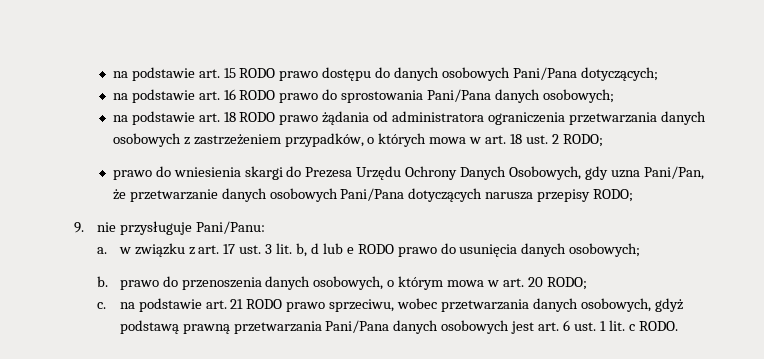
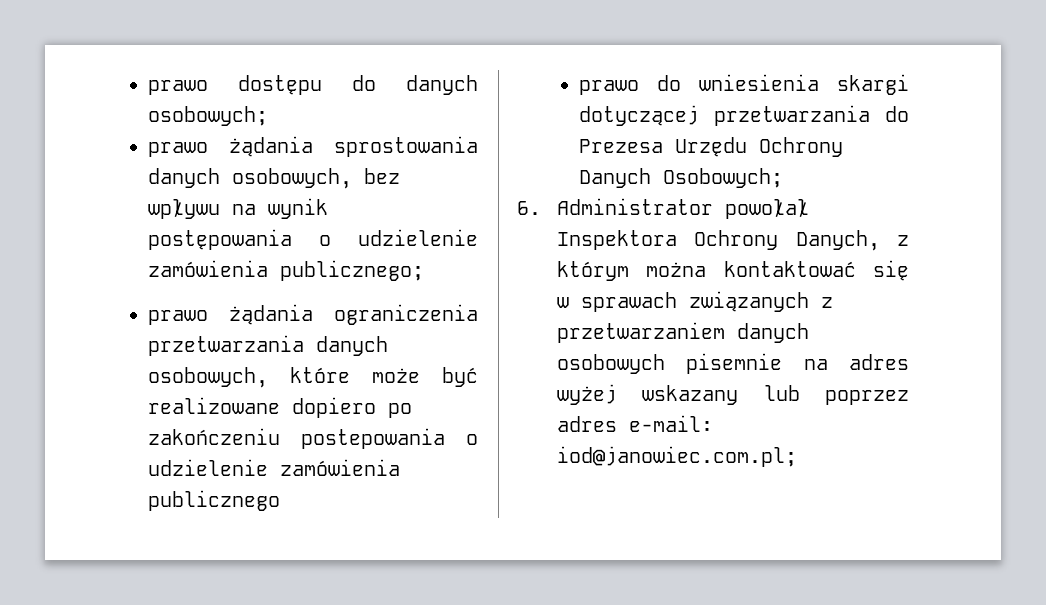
[112,67,658,81] [112,89,614,103] [112,111,706,125] [112,133,603,147] na podstawie art. 15 RODO prawo dostępu do danych osobowych Pani/Pana dotyczących; // na podstawie art. 16 RODO prawo do sprostowania Pani/Pana danych osobowych; // na podstawie art. 18 RODO prawo żądania od administratora ograniczenia przetwarzania danych osobowych z zastrzeżeniem przypadków, o których mowa w art. 18 ust. 2 RODO; -> [147,75,478,95] [147,106,268,126] [147,136,478,157] [147,168,400,189] [147,198,328,219] [147,229,478,250] [147,260,424,281] [147,304,478,325] [147,335,388,356] [147,367,478,388] [147,397,412,418] [147,428,478,449] [147,459,400,476] [147,490,280,511] prawo dostępu do danych osobowych; // prawo żądania sprostowania danych osobowych, bez wpływu na wynik postępowania o udzielenie zamówienia publicznego; // prawo żądania ograniczenia przetwarzania danych osobowych, które może być realizowane dopiero po zakończeniu postepowania o udzielenie zamówienia publicznego
(283, 173) none -> [578,105,870,126] dotyczącej przetwarzania
[509,166,704,180] [112,188,634,202] [74,221,265,235] [96,243,641,257] [96,276,587,290] [96,298,683,312] [119,320,678,334] Osobowych, gdy uzna Pani/Pan, że przetwarzanie danych osobowych Pani/Pana dotyczących narusza przepisy RODO; // 9. nie przysługuje Pani/Panu: // a. w związku z art. 17 ust. 3 lit. b, d lub e RODO prawo do usunięcia danych osobowych; // b. prawo do przenoszenia danych osobowych, o którym mowa w art. 20 RODO; // c. na podstawie art. 21 RODO prawo sprzeciwu, wobec przetwarzania danych osobowych, gdyż podstawą prawną przetwarzania Pani/Pana danych osobowych jest art. 6 ust. 1 lit. c RODO. -> [662,168,783,188] [517,198,809,219] [556,230,909,251] [556,260,909,281] [556,291,833,312] [556,322,809,343] [556,353,909,374] [556,384,909,405] [556,415,713,432] [556,446,797,467] Osobowych; // 6. Administrator powołał Inspektora Ochrony Danych, z którym można kontaktować się w sprawach związanych z przetwarzaniem danych osobowych pisemnie na adres wyżej wskazany lub poprzez adres e-mail: iod@janowiec.com.pl;

